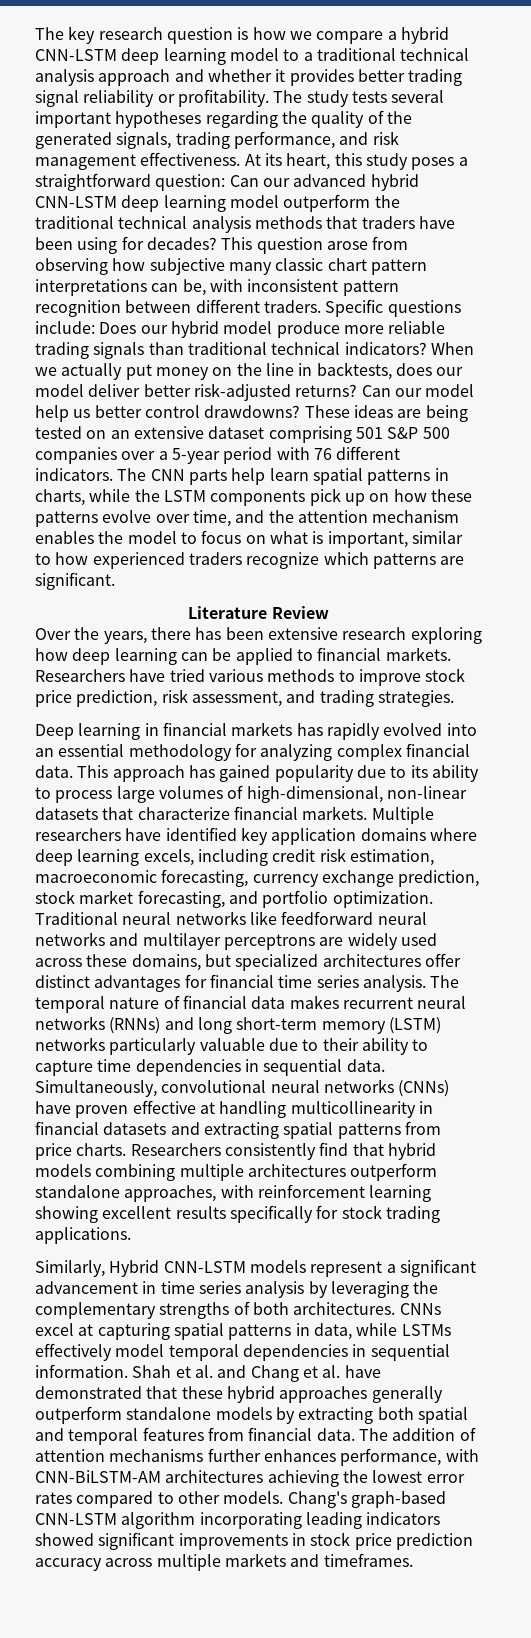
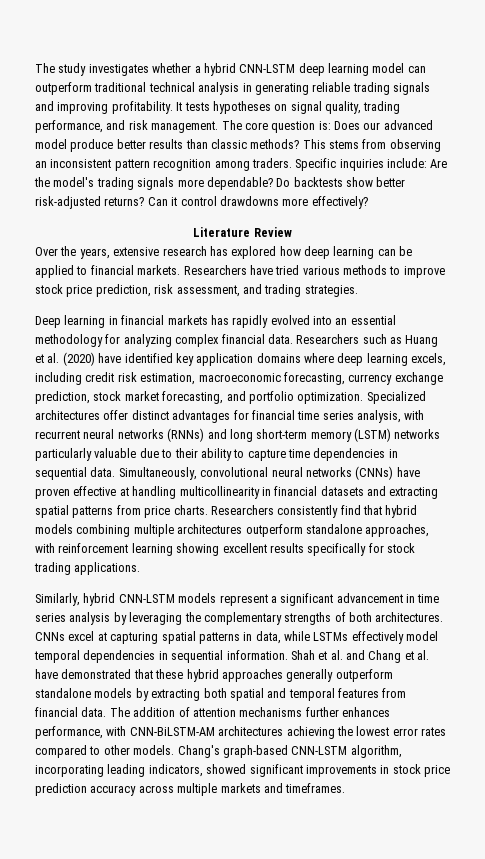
[35,26,384,44] The key research question is how we compare -> [35,63,192,76] The study investigates whether
[283,48,470,61] [35,69,463,86] [35,89,445,107] [35,110,412,128] [35,131,399,149] [35,152,468,170] [35,173,419,191] [35,194,400,212] [35,216,455,233] [35,236,409,254] [35,258,427,275] [35,279,399,296] [35,299,461,317] [35,321,446,338] [35,342,474,359] [35,362,464,380] [35,383,475,401] [35,405,468,422] [35,426,450,443] [35,446,401,464] [35,468,449,485] [35,488,472,506] [35,510,460,527] [35,530,463,548] [35,552,465,569] [35,572,115,590] to a traditional technical analysis approach and whether it provides better trading signal reliability or profitability. The study tests several important hypotheses regarding the quality of the generated signals, trading performance, and risk management effectiveness. At its heart, this study poses a straightforward question: Can our advanced hybrid CNN-LSTM deep learning model outperform the traditional technical analysis methods that traders have been using for decades? This question arose from observing how subjective many classic chart pattern interpretations can be, with inconsistent pattern recognition between different traders. Specific questions include: Does our hybrid model produce more reliable trading signals than traditional technical indicators? When we actually put money on the line in backtests, does our model deliver better risk-adjusted returns? Can our model help us better control drawdowns? These ideas are being tested on an extensive dataset comprising 501 S&P 500 companies over a 5-year period with 76 different indicators. The CNN parts help learn spatial patterns in charts, while the LSTM components pick up on how these patterns evolve over time, and the attention mechanism enables the model to focus on what is important, similar to how experienced traders recognize which patterns are significant. -> [407,66,426,73] [35,82,430,95] [35,101,401,114] [35,120,433,133] [35,139,441,152] [35,158,448,171] [34,177,406,190] [35,196,368,209] can outperform traditional technical analysis in generating reliable trading signals and improving profitability. It tests hypotheses on signal quality, trading performance, and risk management. The core question is: Does our advanced model produce better results than classic methods? This stems from observing an inconsistent pattern recognition among traders. Specific inquiries include: Are the model's trading signals more dependable? Do backtests show better risk-adjusted returns? Can it control drawdowns more effectively?
[150,627,482,644] there has been extensive research exploring -> [113,246,277,259] extensive research has explored
[77,765,479,782] [35,785,467,803] [35,806,434,824] [35,828,121,841] This approach has gained popularity due to its ability to process large volumes of high-dimensional, non-linear datasets that characterize financial markets. Multiple researchers -> [296,334,439,347] [35,352,95,366] Researchers such as Huang et al. (2020)
[35,911,427,925] [35,932,437,950] [35,954,319,971] Traditional neural networks like feedforward neural networks and multilayer perceptrons are widely used across these domains, but specialized -> [366,391,426,404] Specialized
[362,975,460,992] [35,995,339,1013] analysis. The temporal nature of financial data makes -> [357,410,425,423] analysis, with
[109,1260,160,1277] Hybrid -> [83,593,116,606] hybrid
[121,1512,196,1529] algorithm -> [350,745,402,758] algorithm,
[366,1512,441,1525] indicators -> [148,764,203,777] indicators,

